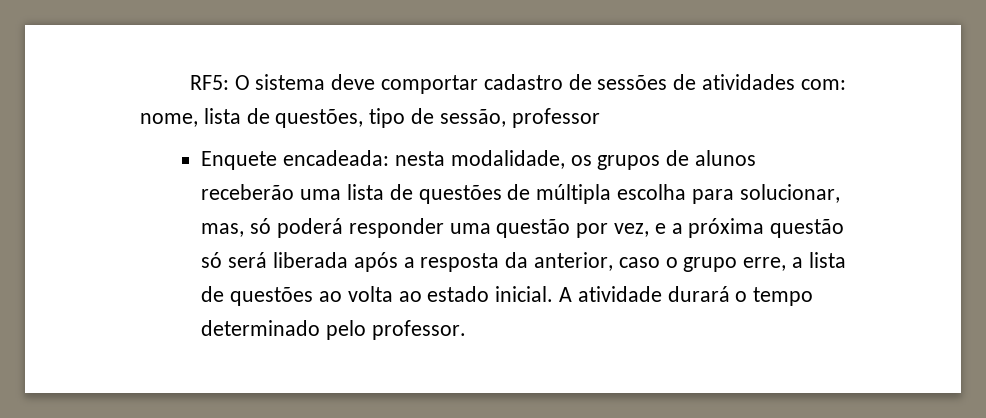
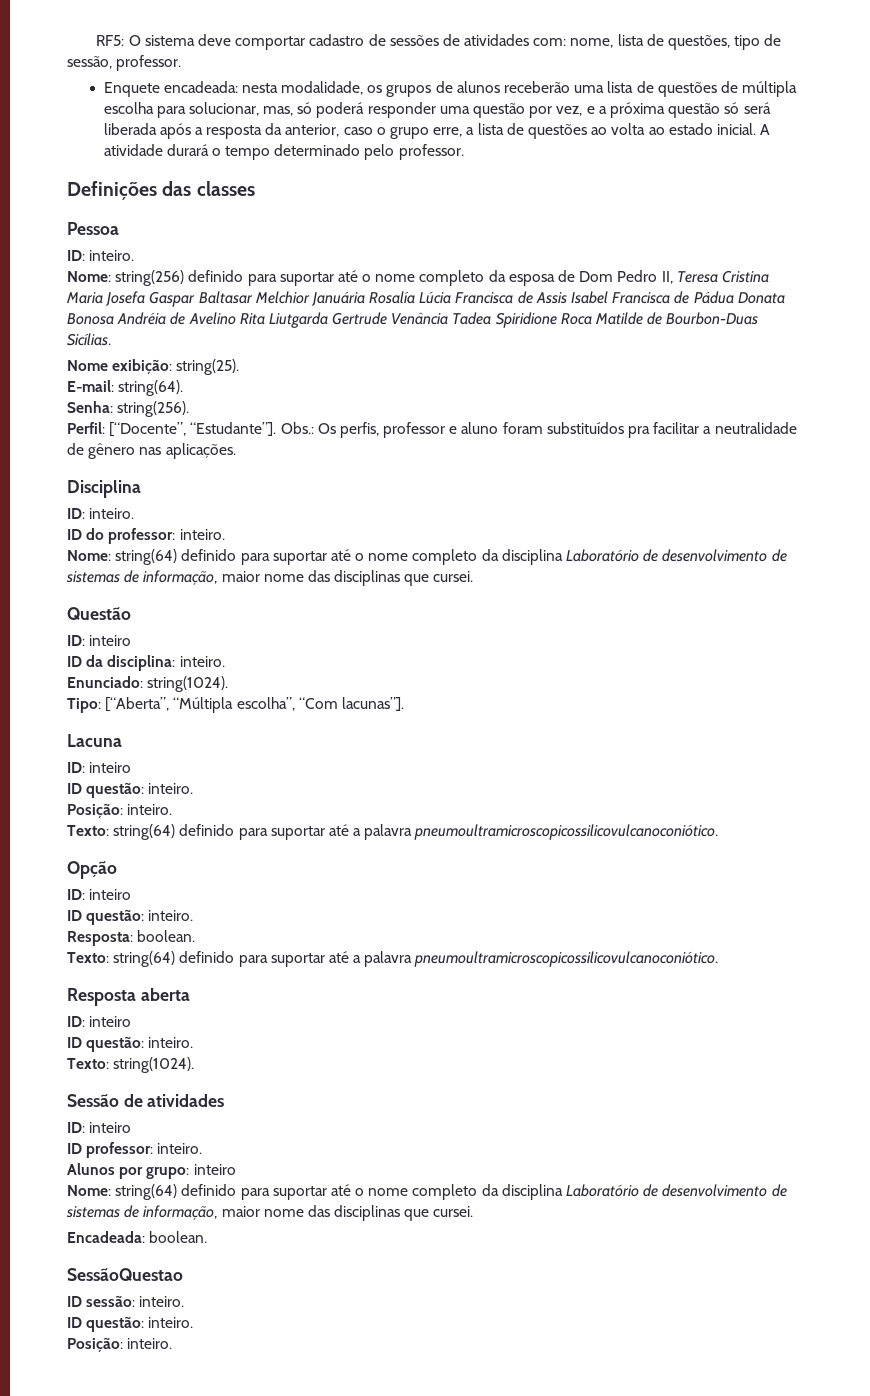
[511,108,600,128] professor -> [116,55,182,71] professor.
(466, 330) none -> [67,181,255,200] [67,222,119,235] [67,250,135,261] [67,270,769,286] [66,291,785,307] [67,312,759,328] [67,333,111,346] [67,359,240,375] [67,380,184,396] [67,401,190,417] [67,422,797,438] [67,443,236,459] [67,480,141,498] [67,508,135,519] [67,528,225,544] [67,549,787,565] [66,570,474,586] [67,607,131,620] [67,635,132,646] [67,655,225,671] [67,676,229,692] [67,697,404,713] [67,734,122,747] [67,762,132,773] [67,782,194,798] [67,803,173,818] [67,824,719,840] [67,861,117,879] [67,889,132,900] [67,909,194,925] [67,930,196,946] [67,951,719,967] [67,988,190,1006] [67,1016,132,1027] [67,1036,194,1052] [67,1057,195,1073] [67,1094,225,1107] [67,1122,132,1133] [67,1142,203,1158] [67,1163,236,1179] [67,1184,787,1200] [66,1205,474,1221] [67,1231,208,1243] [67,1268,183,1281] [67,1295,185,1307] [67,1316,194,1332] [67,1337,173,1352] // Definições das classes // Pessoa // ID: inteiro. // Nome: string(256) definido para suportar até o nome completo da esposa de Dom Pedro II, Teresa Cristina Maria Josefa Gaspar Baltasar Melchior Januária Rosalía Lúcia Francisca de Assis Isabel Francisca de Pádua Donata Bonosa Andréia de Avelino Rita Liutgarda Gertrude Venância Tadea Spiridione Roca Matilde de Bourbon-Duas Sicílias. // Nome exibição: string(25). // E-mail: string(64). // Senha: string(256). // Perfil: [“Docente”, “Estudante”]. Obs.: Os perfis, professor e aluno foram substituídos pra facilitar a neutralidade de gênero nas aplicações. // Disciplina // ID: inteiro. // ID do professor: inteiro. // Nome: string(64) definido para suportar até o nome completo da disciplina Laboratório de desenvolvimento de sistemas de informação, maior nome das disciplinas que cursei. // Questão // ID: inteiro // ID da disciplina: inteiro. // Enunciado: string(1024). // Tipo: [“Aberta”, “Múltipla escolha”, “Com lacunas”]. // Lacuna // ID: inteiro // ID questão: inteiro. // Posição: inteiro. // Texto: string(64) definido para suportar até a palavra pneumoultramicroscopicossilicovulcanoconiótico. // Opção // ID: inteiro // ID questão: inteiro. // Resposta: boolean. // Texto: string(64) definido para suportar até a palavra pneumoultramicroscopicossilicovulcanoconiótico. // Resposta aberta // ID: inteiro // ID questão: inteiro. // Texto: string(1024). // Sessão de atividades // ID: inteiro // ID professor: inteiro. // Alunos por grupo: inteiro // Nome: string(64) definido para suportar até o nome completo da disciplina Laboratório de desenvolvimento de sistemas de informação, maior nome das disciplinas que cursei. // Encadeada: boolean. // SessãoQuestao // ID sessão: inteiro. // ID questão: inteiro. // Posição: inteiro.

